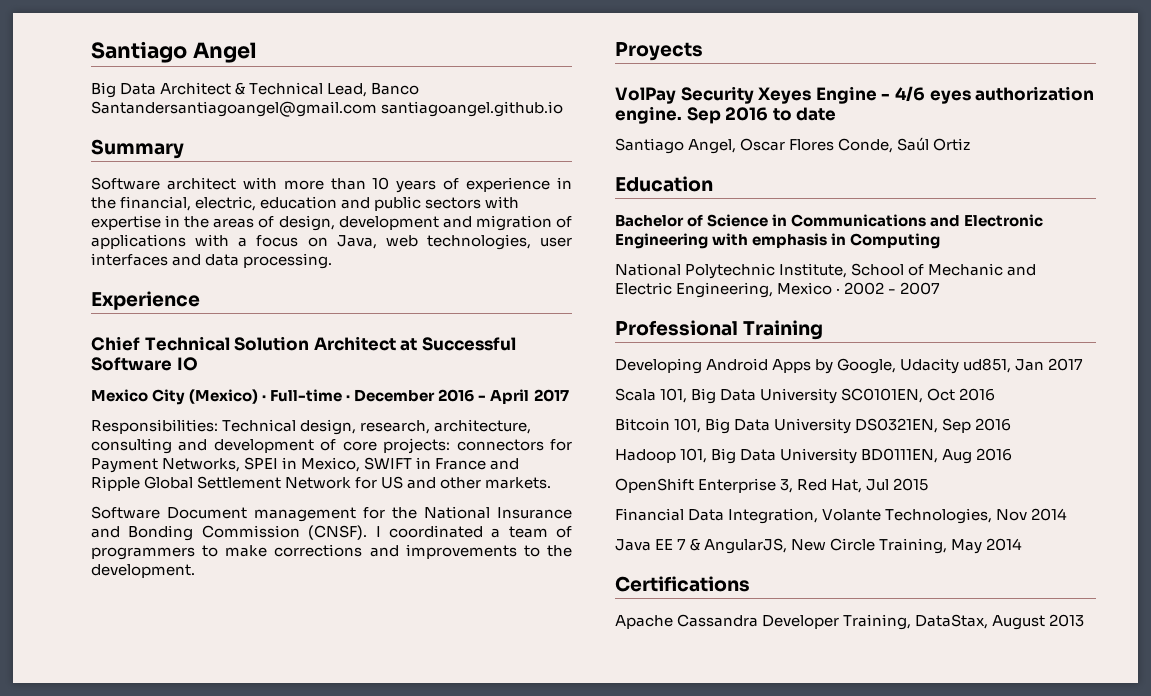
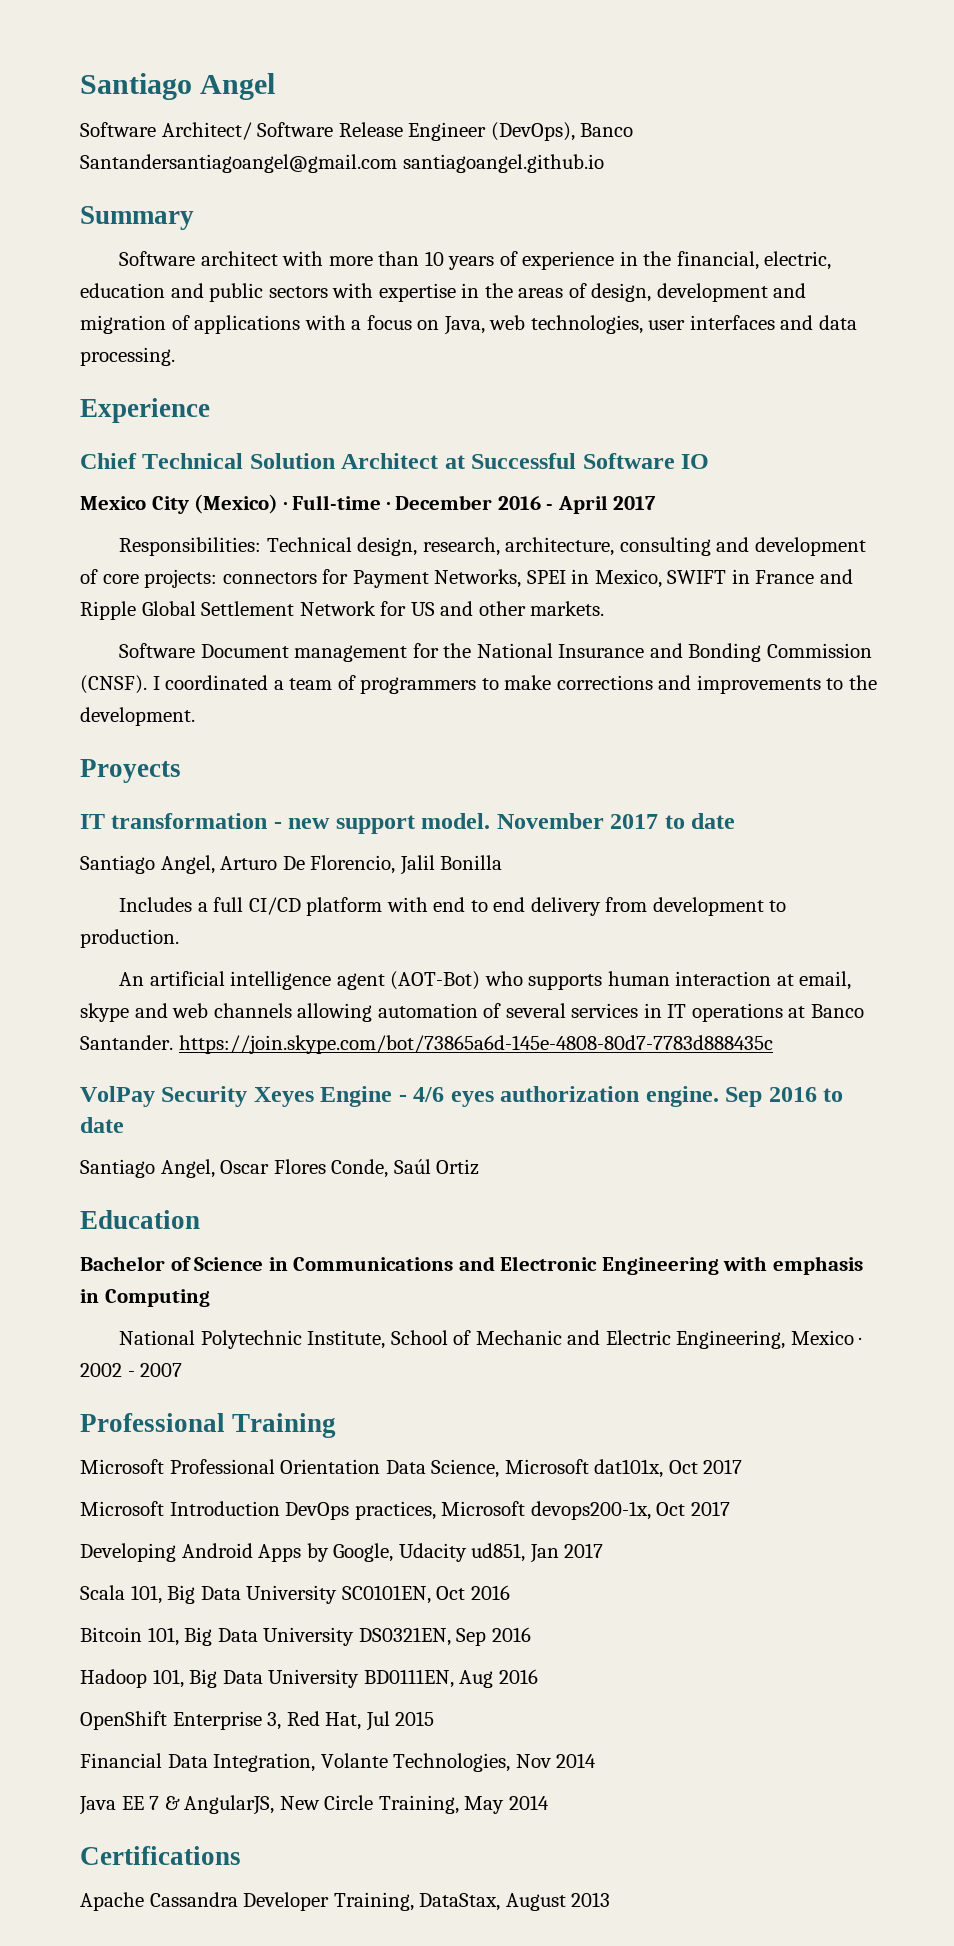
[91,82,368,98] Big Data Architect & Technical Lead, -> [80,122,575,141] Software Architect/ Software Release Engineer (DevOps),
(703, 51) none -> [80,813,736,834] [80,855,503,875] [119,897,787,916] [80,929,179,948] [119,971,852,990] [80,1003,864,1022] [80,1035,773,1054] // IT transformation - new support model. November 2017 to date // Santiago Angel, Arturo De Florencio, Jalil Bonilla // Includes a full CI/CD platform with end to end delivery from development to production. // An artificial intelligence agent (AOT-Bot) who supports human interaction at email, skype and web channels allowing automation of several services in IT operations at Banco Santander. https://join.skype.com/bot/73865a6d-145e-4808-80d7-7783d888435c
(824, 330) none -> [80,1459,743,1478] [80,1501,730,1520] // Microsoft Professional Orientation Data Science, Microsoft dat101x, Oct 2017 // Microsoft Introduction DevOps practices, Microsoft devops200-1x, Oct 2017

